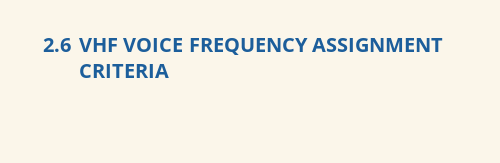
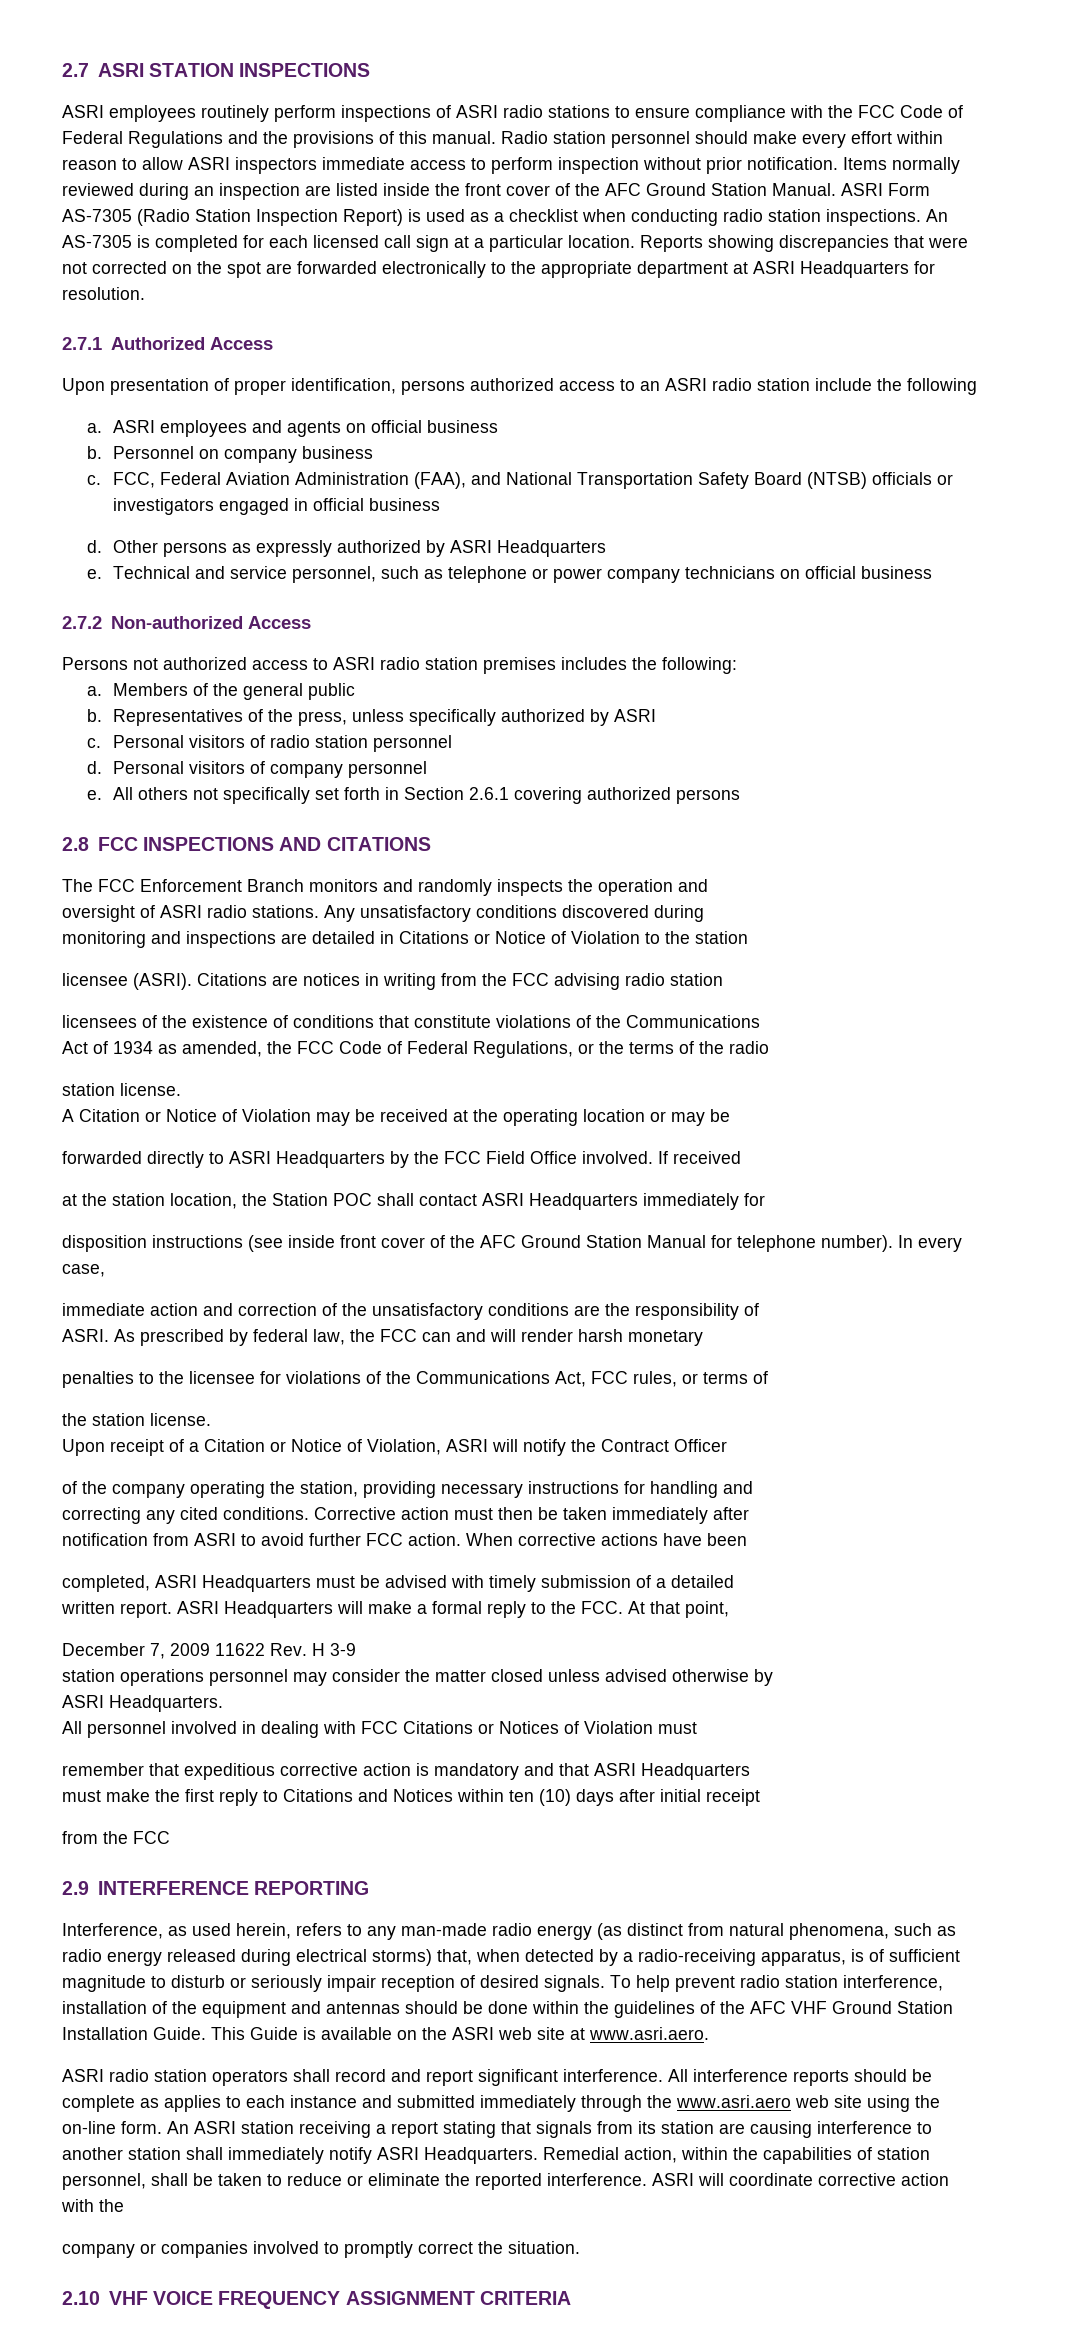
[43,38,71,52] 2.6 -> [62,63,371,77] [62,105,963,122] [62,131,943,148] [62,157,960,174] [62,183,930,200] [62,209,948,226] [62,235,968,252] [62,261,935,278] [62,287,145,300] [62,337,273,350] [62,378,977,395] [87,420,498,437] [87,446,373,463] [87,472,953,489] [112,498,440,515] [87,540,606,557] [87,566,932,583] [62,616,311,629] [62,657,737,674] [87,683,355,700] [87,709,656,726] [87,735,452,752] [87,761,427,778] [87,787,740,804] [62,837,431,851] [62,879,708,896] [62,905,704,922] [62,931,748,948] [62,973,723,990] [62,1015,760,1028] [62,1041,769,1058] [62,1083,181,1096] [62,1109,730,1126] [62,1151,741,1168] [62,1193,765,1210] [62,1235,962,1252] [62,1264,105,1277] [62,1303,759,1320] [62,1329,703,1346] [62,1371,768,1388] [62,1413,211,1426] [62,1439,727,1456] [62,1481,753,1498] [62,1507,749,1524] [62,1533,747,1546] [62,1575,734,1592] [61,1601,729,1618] [62,1643,356,1659] [62,1669,773,1686] [62,1695,223,1712] [62,1721,697,1738] [62,1763,750,1780] [62,1789,760,1806] [62,1831,170,1844] [62,1881,370,1895] [62,1923,956,1940] [62,1949,960,1966] [62,1975,943,1992] [62,2001,953,2018] [62,2027,709,2040] [62,2069,932,2086] [62,2095,940,2112] [62,2121,932,2138] [62,2147,930,2164] [62,2173,949,2190] [61,2199,124,2212] [62,2241,580,2258] [62,2291,100,2305] 2.7 ASRI STATION INSPECTIONS // ASRI employees routinely perform inspections of ASRI radio stations to ensure compliance with the FCC Code of Federal Regulations and the provisions of this manual. Radio station personnel should make every effort within reason to allow ASRI inspectors immediate access to perform inspection without prior notification. Items normally reviewed during an inspection are listed inside the front cover of the AFC Ground Station Manual. ASRI Form AS-7305 (Radio Station Inspection Report) is used as a checklist when conducting radio station inspections. An AS-7305 is completed for each licensed call sign at a particular location. Reports showing discrepancies that were not corrected on the spot are forwarded electronically to the appropriate department at ASRI Headquarters for resolution. // 2.7.1 Authorized Access // Upon presentation of proper identification, persons authorized access to an ASRI radio station include the following // a. ASRI employees and agents on official business // b. Personnel on company business // c. FCC, Federal Aviation Administration (FAA), and National Transportation Safety Board (NTSB) officials or investigators engaged in official business // d. Other persons as expressly authorized by ASRI Headquarters // e. Technical and service personnel, such as telephone or power company technicians on official business // 2.7.2 Non-authorized Access // Persons not authorized access to ASRI radio station premises includes the following: // a. Members of the general public // b. Representatives of the press, unless specifically authorized by ASRI // c. Personal visitors of radio station personnel // d. Personal visitors of company personnel // e. All others not specifically set forth in Section 2.6.1 covering authorized persons // 2.8 FCC INSPECTIONS AND CITATIONS // The FCC Enforcement Branch monitors and randomly inspects the operation and // oversight of ASRI radio stations. Any unsatisfactory conditions discovered during // monitoring and inspections are detailed in Citations or Notice of Violation to the station // licensee (ASRI). Citations are notices in writing from the FCC advising radio station // licensees of the existence of conditions that constitute violations of the Communications // Act of 1934 as amended, the FCC Code of Federal Regulations, or the terms of the radio // station license. // A Citation or Notice of Violation may be received at the operating location or may be // forwarded directly to ASRI Headquarters by the FCC Field Office involved. If received // at the station location, the Station POC shall contact ASRI Headquarters immediately for // disposition instructions (see inside front cover of the AFC Ground Station Manual for telephone number). In every case, // immediate action and correction of the unsatisfactory conditions are the responsibility of // ASRI. As prescribed by federal law, the FCC can and will render harsh monetary // penalties to the licensee for violations of the Communications Act, FCC rules, or terms of // the station license. // Upon receipt of a Citation or Notice of Violation, ASRI will notify the Contract Officer // of the company operating the station, providing necessary instructions for handling and // correcting any cited conditions. Corrective action must then be taken immediately after // notification from ASRI to avoid further FCC action. When corrective actions have been // completed, ASRI Headquarters must be advised with timely submission of a detailed // written report. ASRI Headquarters will make a formal reply to the FCC. At that point, // December 7, 2009 11622 Rev. H 3-9 // station operations personnel may consider the matter closed unless advised otherwise by // ASRI Headquarters. // All personnel involved in dealing with FCC Citations or Notices of Violation must // remember that expeditious corrective action is mandatory and that ASRI Headquarters // must make the first reply to Citations and Notices within ten (10) days after initial receipt // from the FCC // 2.9 INTERFERENCE REPORTING // Interference, as used herein, refers to any man-made radio energy (as distinct from natural phenomena, such as radio energy released during electrical storms) that, when detected by a radio-receiving apparatus, is of sufficient magnitude to disturb or seriously impair reception of desired signals. To help prevent radio station interference, installation of the equipment and antennas should be done within the guidelines of the AFC VHF Ground Station Installation Guide. This Guide is available on the ASRI web site at www.asri.aero. // ASRI radio station operators shall record and report significant interference. All interference reports should be complete as applies to each instance and submitted immediately through the www.asri.aero web site using the on-line form. An ASRI station receiving a report stating that signals from its station are causing interference to another station shall immediately notify ASRI Headquarters. Remedial action, within the capabilities of station personnel, shall be taken to reduce or eliminate the reported interference. ASRI will coordinate corrective action with the // company or companies involved to promptly correct the situation. // 2.10

